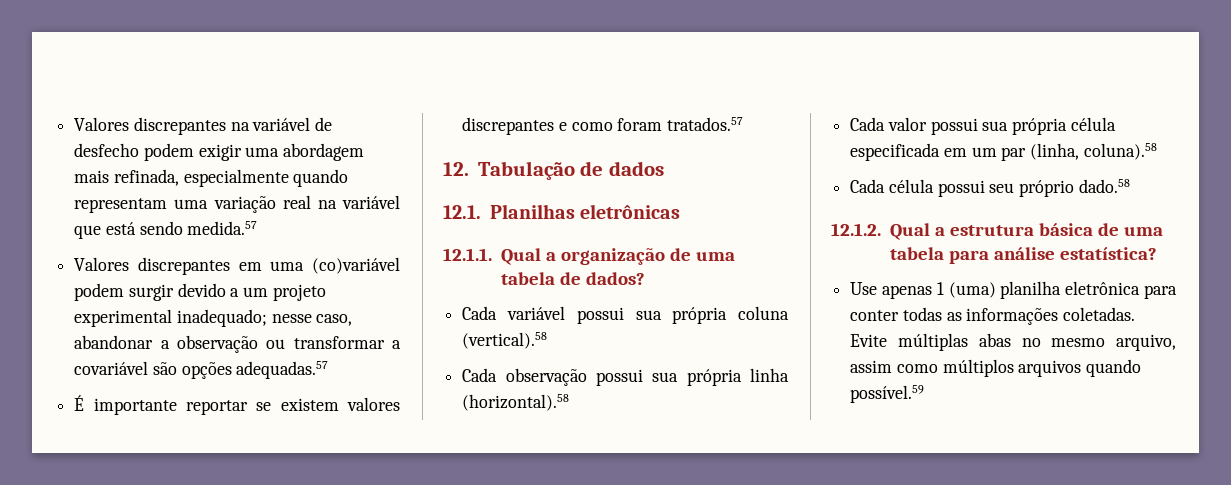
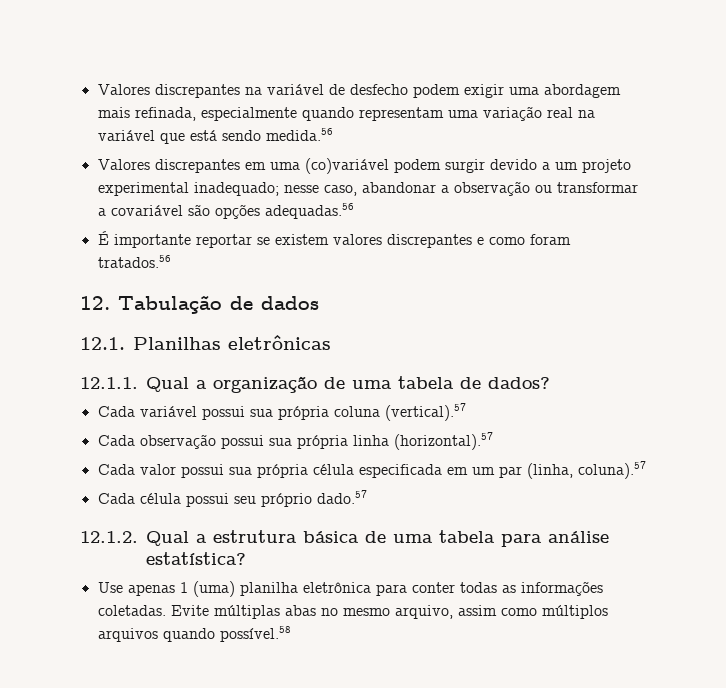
[187,221,258,235] medida.57 -> [265,128,333,141] medida.56
[236,361,329,379] adequadas.57 -> [264,203,354,219] adequadas.56
[667,117,744,131] tratados.57 -> [97,255,171,268] tratados.56
[462,332,548,349] (vertical).58 -> [384,403,466,421] (vertical).57
[462,394,570,411] (horizontal).58 -> [393,432,493,450] (horizontal).57
[1083,143,1157,160] coluna).58 -> [577,461,646,479] coluna).57
[1078,179,1130,193] dado.58 -> [316,490,367,504] dado.57
[850,385,925,403] possível.59 -> [219,626,291,642] possível.58

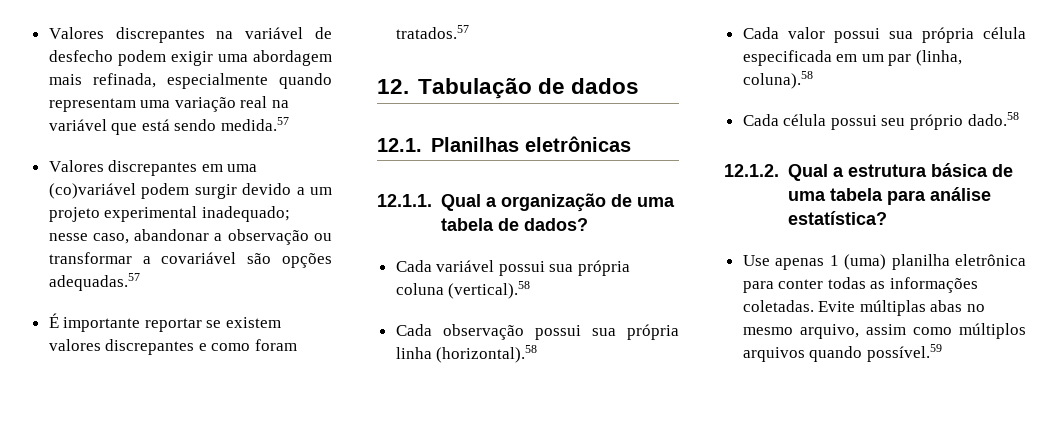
[265,128,333,141] medida.56 -> [221,117,290,131] medida.57
[264,203,354,219] adequadas.56 -> [48,273,140,291] adequadas.57
[97,255,171,268] tratados.56 -> [395,25,469,39] tratados.57
[384,403,466,421] (vertical).57 -> [448,281,531,299] (vertical).58
[393,432,493,450] (horizontal).57 -> [436,345,538,363] (horizontal).58
[577,461,646,479] coluna).57 -> [742,71,813,89] coluna).58
[316,490,367,504] dado.57 -> [967,112,1019,126] dado.58
[219,626,291,642] possível.58 -> [866,344,942,362] possível.59

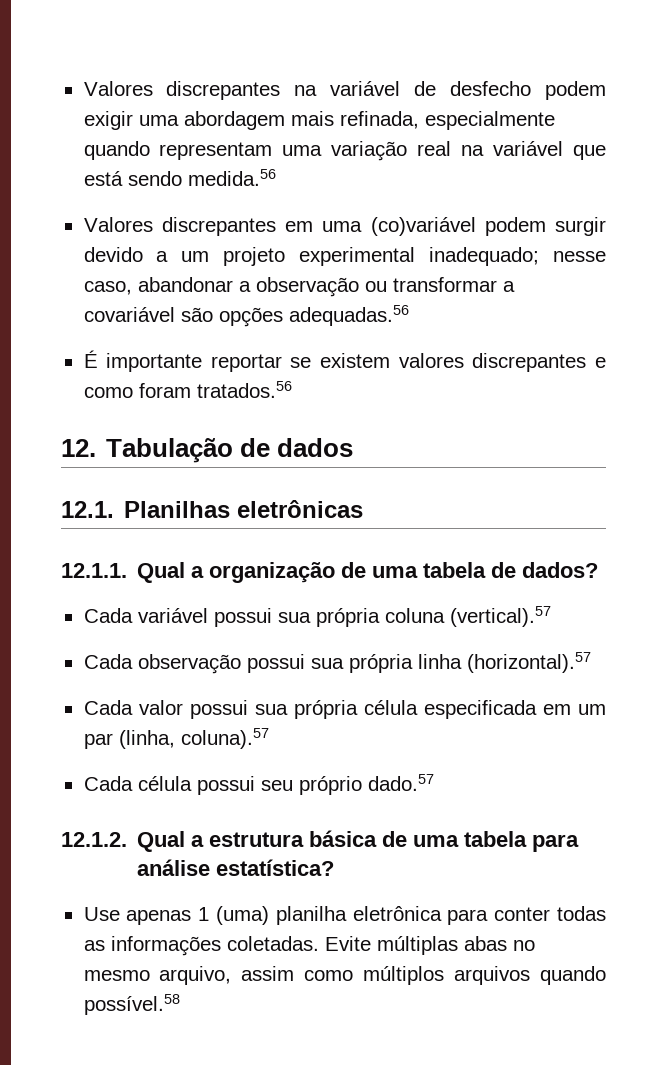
[221,117,290,131] medida.57 -> [187,169,276,186] medida.56
[48,273,140,291] adequadas.57 -> [288,305,409,326] adequadas.56
[395,25,469,39] tratados.57 -> [196,381,292,398] tratados.56
[448,281,531,299] (vertical).58 -> [449,606,551,627] (vertical).57
[436,345,538,363] (horizontal).58 -> [466,652,591,673] (horizontal).57
[742,71,813,89] coluna).58 -> [180,728,269,749] coluna).57
[967,112,1019,126] dado.58 -> [367,774,434,791] dado.57
[866,344,942,362] possível.59 -> [83,994,180,1015] possível.58

